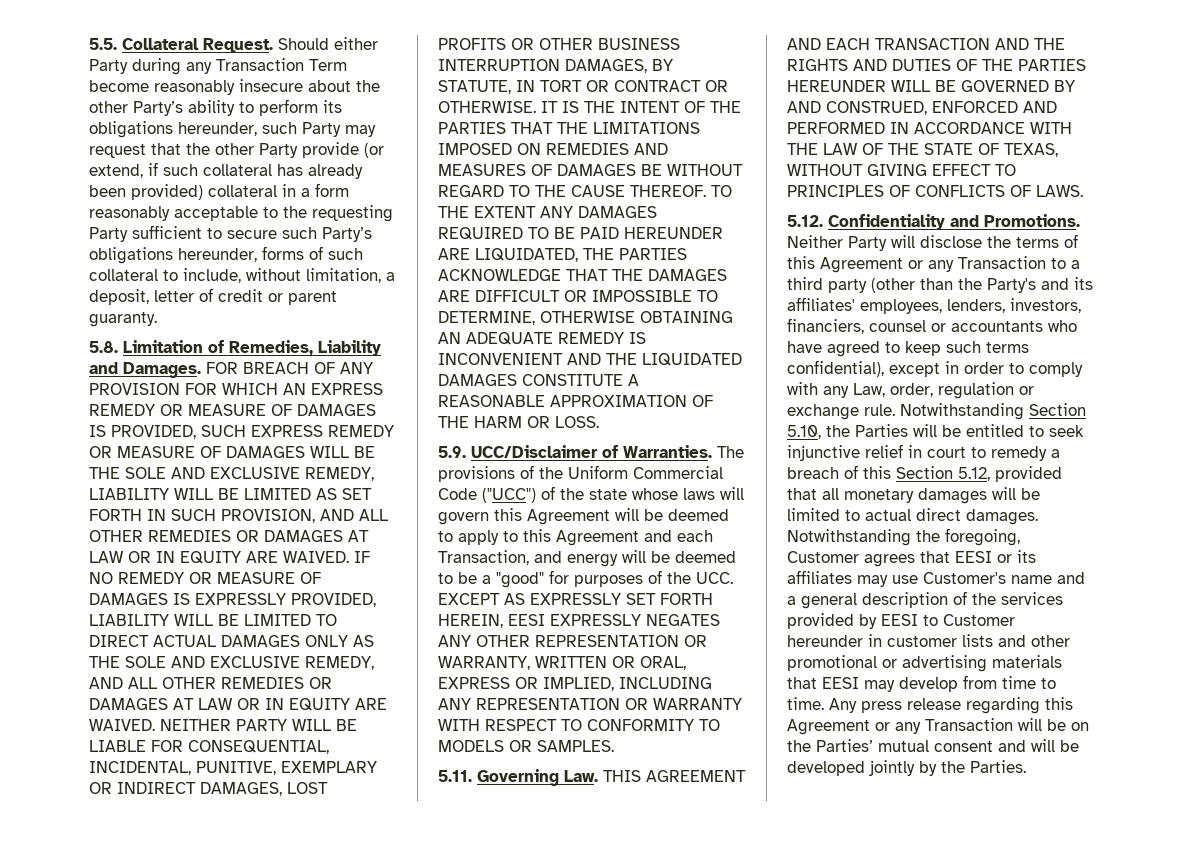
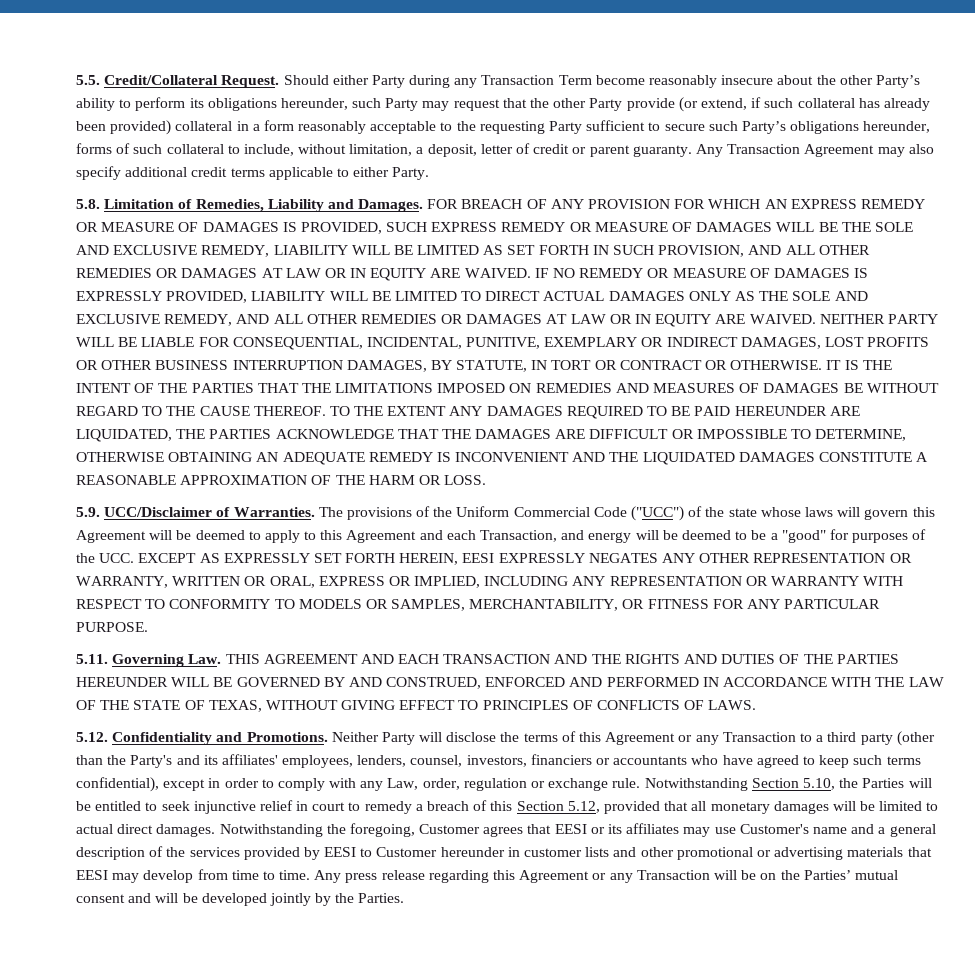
[122,38,199,50] Collateral -> [104,75,219,85] Credit/Collateral
(157, 319) none -> [695,144,934,157] [76,166,430,180] Any Transaction Agreement may also specify additional credit terms applicable to either Party.
[537,740,614,752] SAMPLES. -> [391,599,881,611] [76,622,148,632] SAMPLES, MERCHANTABILITY, OR FITNESS FOR ANY PARTICULAR PURPOSE.
[1010,298,1081,313] [787,318,926,334] investors, financiers, counsel -> [410,754,592,767] counsel, investors, financiers

